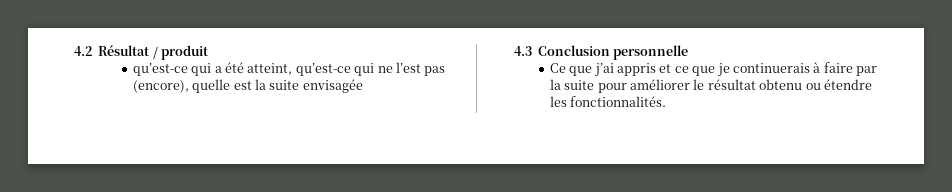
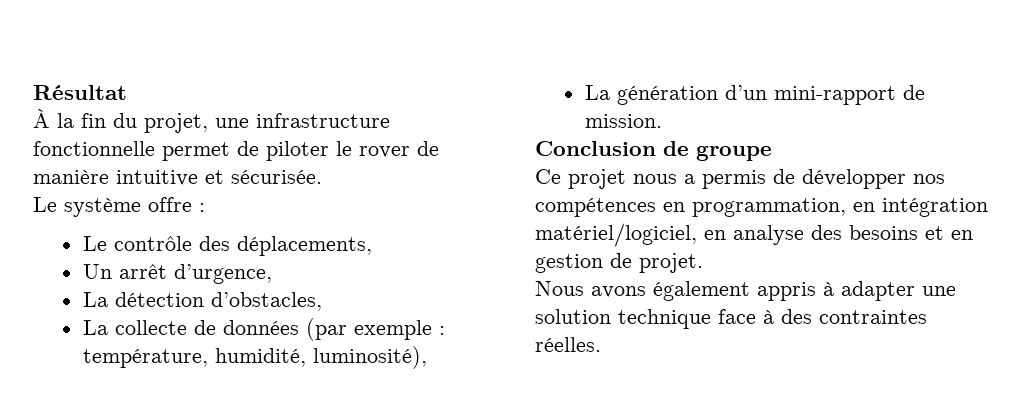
[74,46,92,56] 4.2 -> (33, 92) none
[152,45,208,60] [132,62,446,76] [132,79,363,93] [513,45,689,60] [549,62,878,77] [549,79,872,93] [549,96,667,107] / produit // qu’est-ce qui a été atteint, qu’est-ce qui ne l’est pas (encore), quelle est la suite envisagée // 4.3 Conclusion personnelle // Ce que j’ai appris et ce que je continuerais à faire par la suite pour améliorer le résultat obtenu ou étendre les fonctionnalités. -> [33,109,390,133] [33,141,439,161] [33,170,322,186] [33,197,205,217] [82,236,372,256] [82,264,272,284] [82,292,322,311] [82,318,445,341] [82,346,427,369] [584,85,925,105] [584,114,662,128] [535,141,772,161] [535,169,945,189] [535,198,988,217] [535,223,973,247] [535,253,703,273] [535,281,956,301] [535,309,927,329] [535,337,601,352] // À la fin du projet, une infrastructure fonctionnelle permet de piloter le rover de manière intuitive et sécurisée. // Le système offre : // Le contrôle des déplacements, // Un arrêt d’urgence, // La détection d’obstacles, // La collecte de données (par exemple : température, humidité, luminosité), // La génération d’un mini-rapport de mission. // Conclusion de groupe // Ce projet nous a permis de développer nos compétences en programmation, en intégration matériel/logiciel, en analyse des besoins et en gestion de projet. // Nous avons également appris à adapter une solution technique face à des contraintes réelles.

